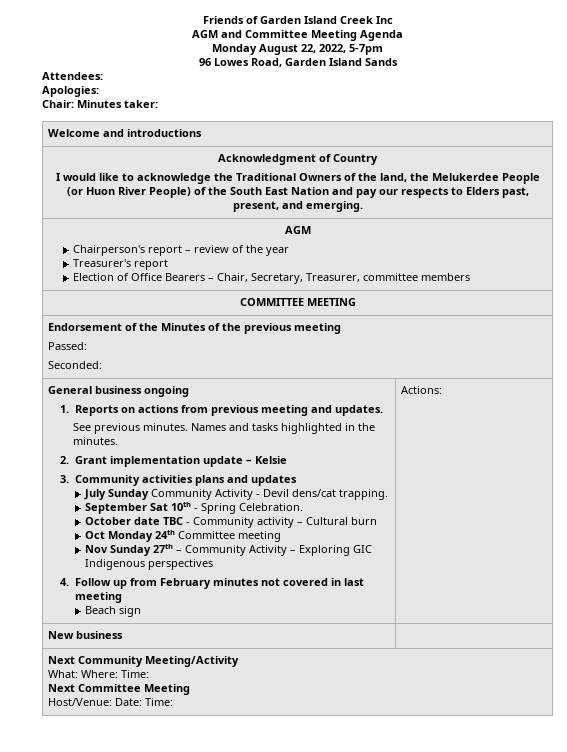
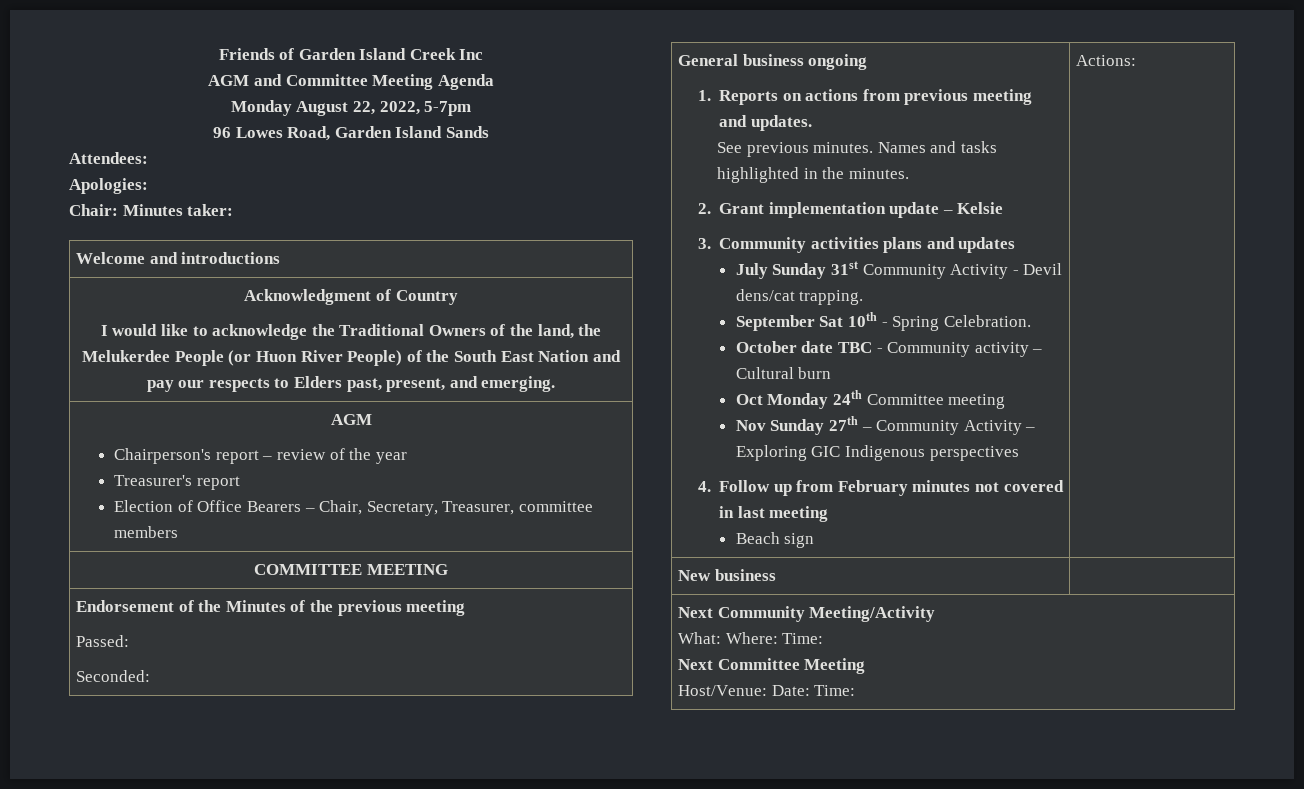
(149, 494) none -> [830,261,858,275] 31st

